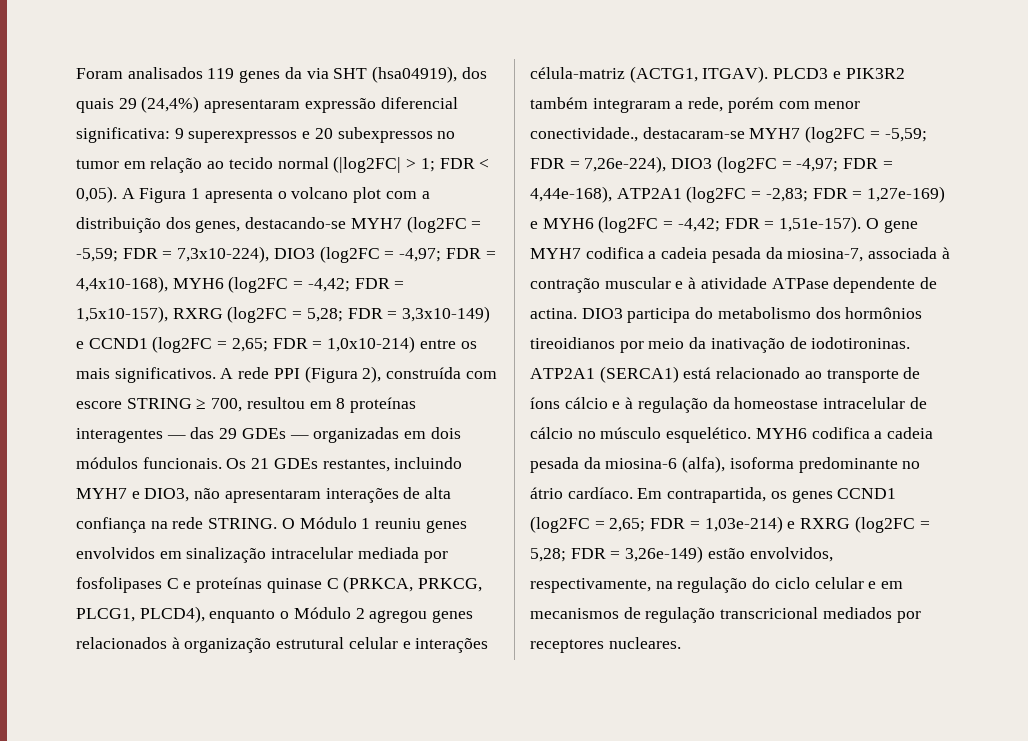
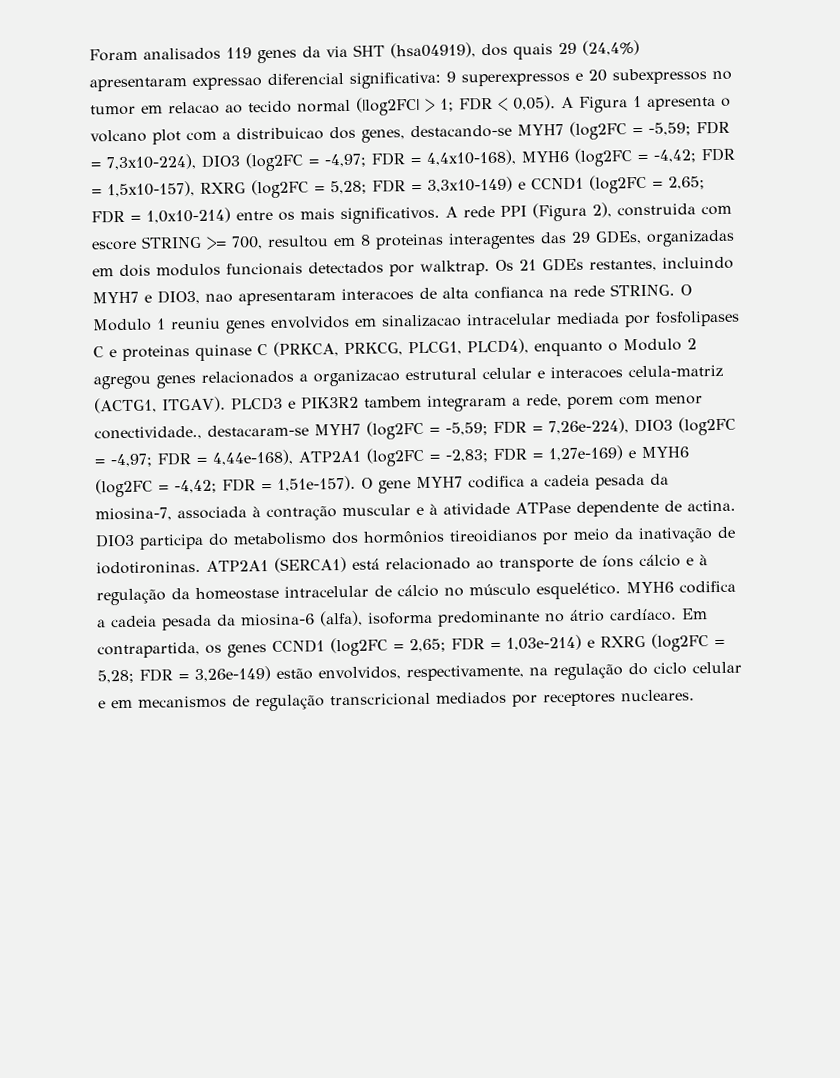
[304,98,376,113] expressão -> [192,77,262,91] expressao
[150,157,203,173] relação -> [168,101,220,115] relacao
[76,217,161,233] distribuição -> [236,127,324,141] distribuicao
[386,367,462,379] construída -> [617,203,696,217] construida
[196,398,207,409] ≥ -> [206,236,227,250] >=
[350,397,417,413] [76,427,461,443] [76,457,222,469] proteínas interagentes — das 29 GDEs — organizadas em dois módulos funcionais. -> [375,229,735,250] [92,260,490,278] proteinas interagentes das 29 GDEs, organizadas em dois modulos funcionais detectados por walktrap.
[194,488,399,503] não apresentaram interações -> [205,288,414,306] nao apresentaram interacoes
[76,517,146,533] confiança -> [474,286,544,300] confianca
[299,517,357,529] Módulo -> [93,318,152,332] Modulo
[186,547,267,563] sinalização -> [381,314,462,328] sinalizacao
[196,577,263,593] proteínas -> [122,345,190,361] proteinas
[293,607,351,619] Módulo -> [623,338,682,352] Modulo
[171,637,272,653] à organização -> [299,369,400,387] a organizacao
[415,638,489,653] [530,67,625,79] interações célula-matriz -> [550,364,723,380] interacoes celula-matriz
[530,97,588,109] também -> [363,395,422,408] tambem
[727,97,774,113] porém -> [566,396,614,410] porem

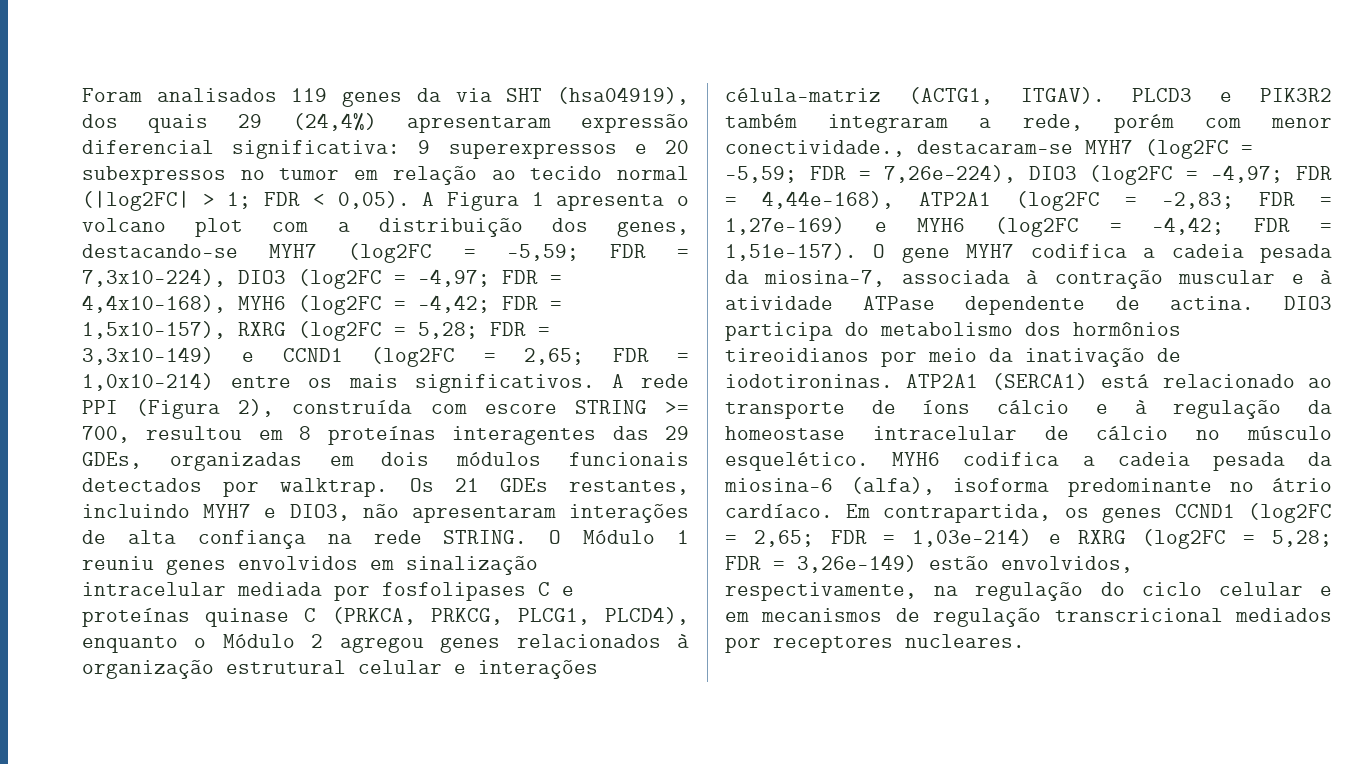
[192,77,262,91] expressao -> [581,114,689,133] expressão
[168,101,220,115] relacao -> [392,166,477,185] relação
[236,127,324,141] distribuicao -> [378,218,523,237] distribuição
[617,203,696,217] construida -> [292,400,413,414] construída
[375,233,444,250] proteinas -> [327,426,436,445] proteínas
[156,263,221,277] modulos -> [456,452,542,466] módulos
[205,288,414,306] nao apresentaram interacoes -> [362,504,689,523] não apresentaram interações
[474,286,544,300] confianca -> [197,530,306,549] confiança
[93,318,152,332] Modulo -> [583,530,656,544] Módulo
[381,314,462,328] sinalizacao -> [406,556,538,575] sinalização
[122,345,190,361] proteinas -> [82,608,190,627] proteínas
[623,338,682,352] Modulo -> [222,634,295,648] Módulo
[299,369,400,387] a organizacao -> [677,634,690,648] [82,660,214,679] à organização
[550,364,723,380] interacoes celula-matriz -> [478,660,598,679] [725,88,881,102] interações célula-matriz
[363,395,422,408] tambem -> [725,114,797,128] também
[566,396,614,410] porem -> [1113,114,1174,133] porém

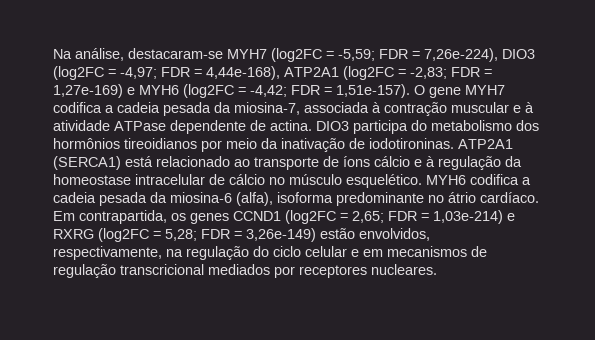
[82,87,689,107] [82,113,689,133] [82,140,689,159] [82,166,689,185] [82,190,689,211] [82,218,689,237] [82,243,689,263] [82,269,562,289] [82,295,562,315] [82,321,550,341] [82,347,689,367] [82,373,689,393] [82,399,689,419] [82,426,690,445] [82,452,689,471] [82,478,689,497] [82,504,689,523] [82,530,689,549] [82,556,538,575] [82,582,574,601] [82,607,689,627] [82,634,690,653] [82,660,598,679] [725,87,1332,105] [725,114,1332,133] [725,140,905,157] Foram analisados 119 genes da via SHT (hsa04919), dos quais 29 (24,4%) apresentaram expressão diferencial significativa: 9 superexpressos e 20 subexpressos no tumor em relação ao tecido normal (|log2FC| > 1; FDR < 0,05). A Figura 1 apresenta o volcano plot com a distribuição dos genes, destacando-se MYH7 (log2FC = -5,59; FDR = 7,3x10-224), DIO3 (log2FC = -4,97; FDR = 4,4x10-168), MYH6 (log2FC = -4,42; FDR = 1,5x10-157), RXRG (log2FC = 5,28; FDR = 3,3x10-149) e CCND1 (log2FC = 2,65; FDR = 1,0x10-214) entre os mais significativos. A rede PPI (Figura 2), construída com escore STRING >= 700, resultou em 8 proteínas interagentes das 29 GDEs, organizadas em dois módulos funcionais detectados por walktrap. Os 21 GDEs restantes, incluindo MYH7 e DIO3, não apresentaram interações de alta confiança na rede STRING. O Módulo 1 reuniu genes envolvidos em sinalização intracelular mediada por fosfolipases C e proteínas quinase C (PRKCA, PRKCG, PLCG1, PLCD4), enquanto o Módulo 2 agregou genes relacionados à organização estrutural celular e interações célula-matriz (ACTG1, ITGAV). PLCD3 e PIK3R2 também integraram a rede, porém com menor conectividade., -> [53,48,124,61] Na análise,

